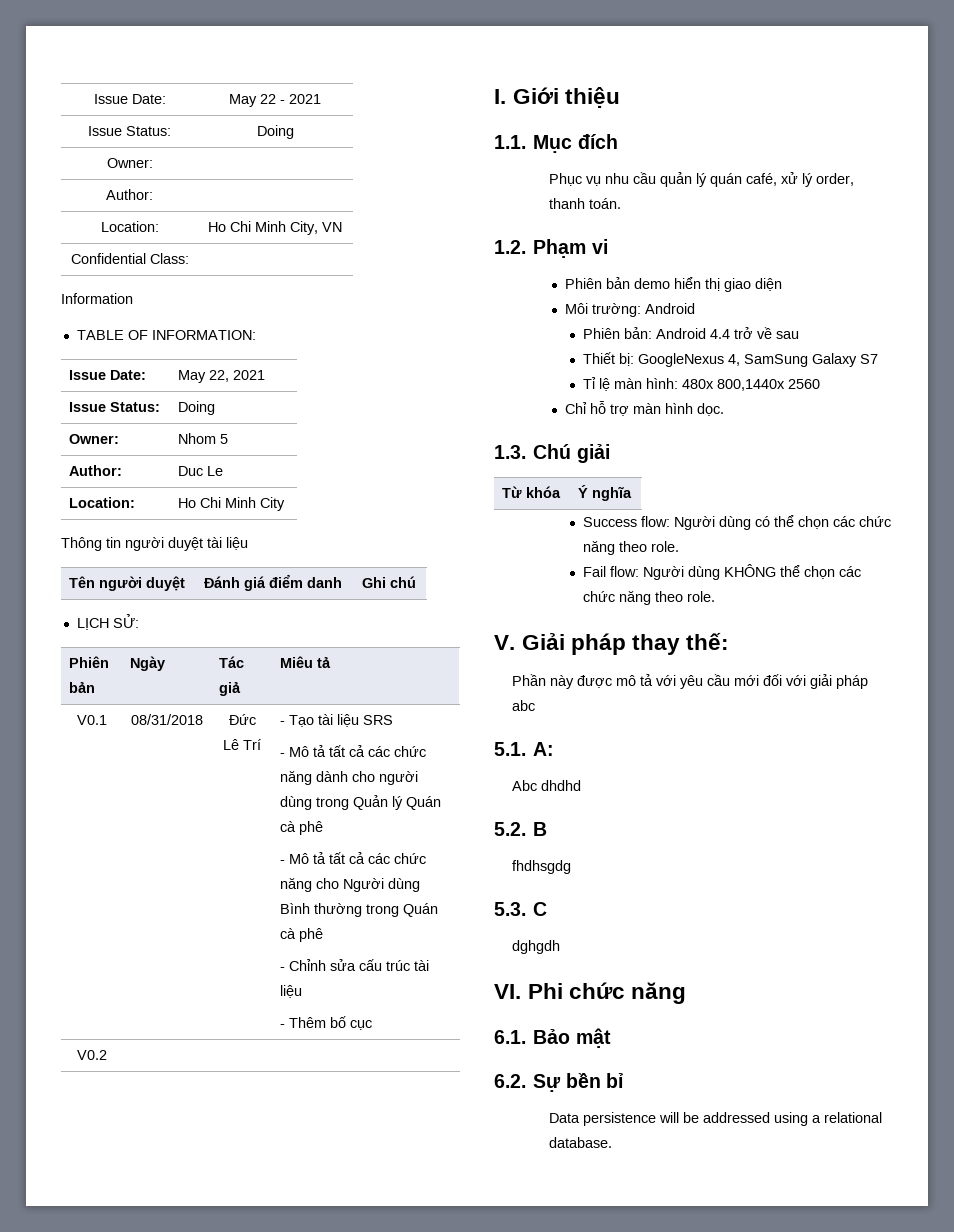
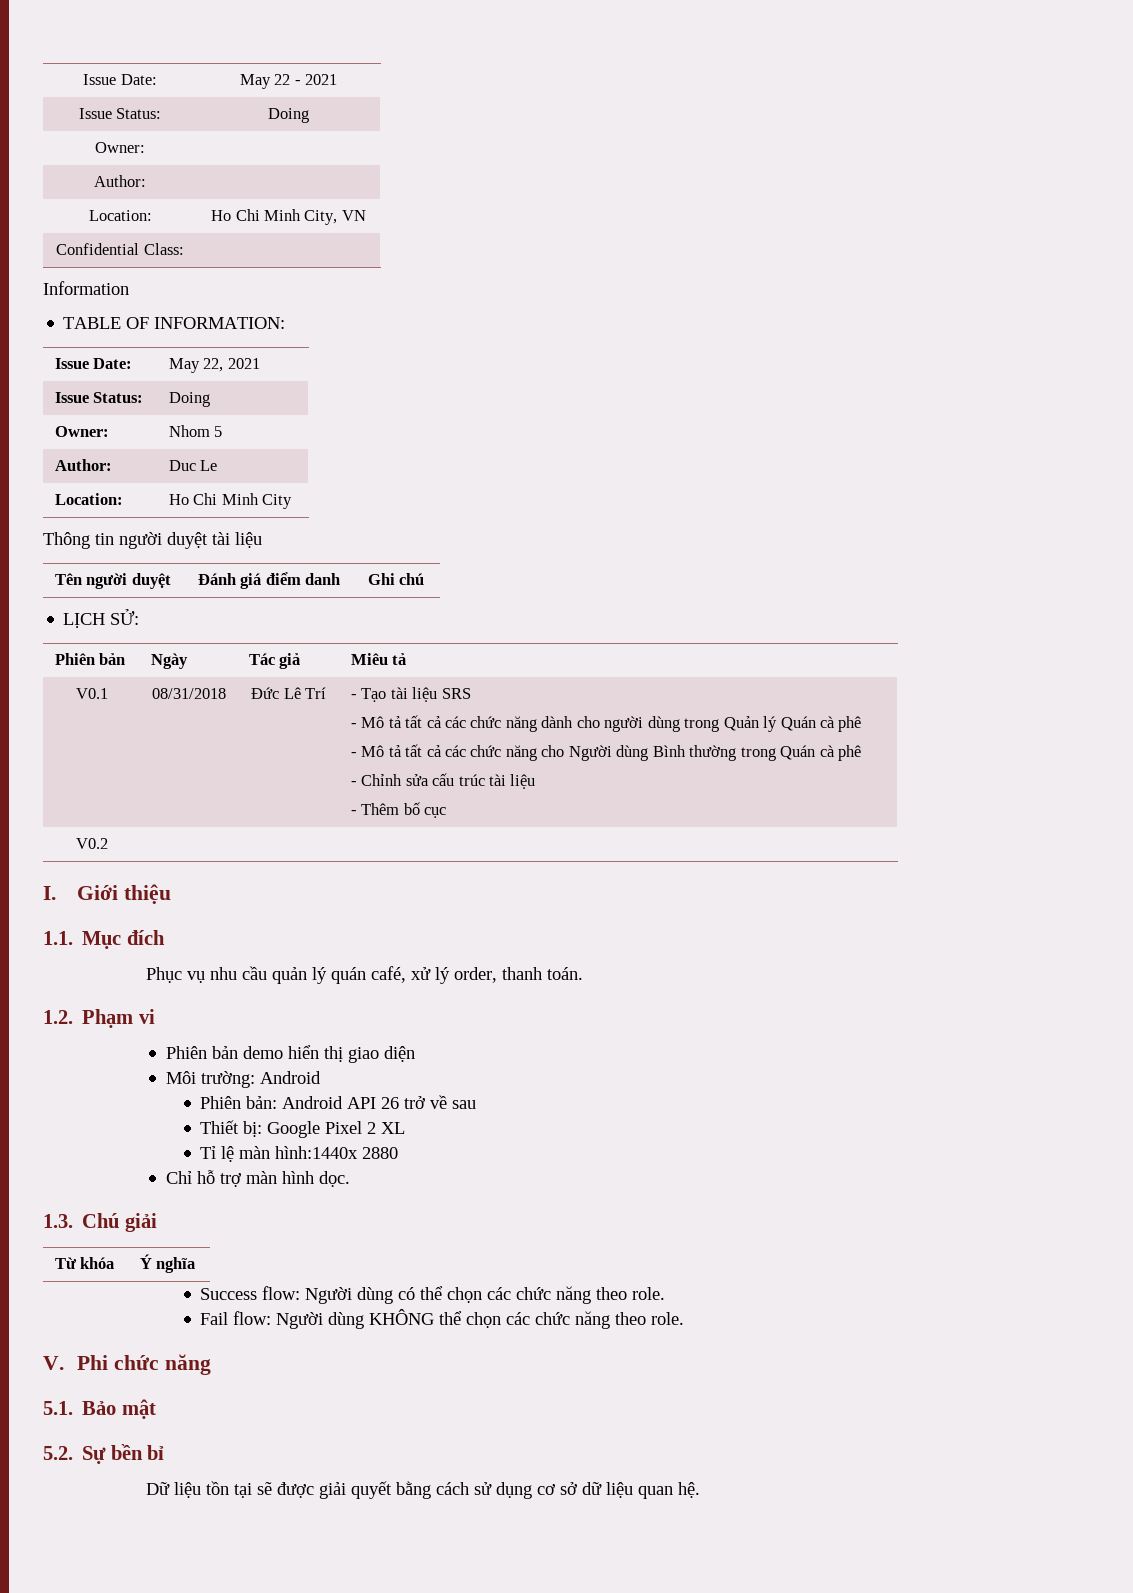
[709,329,730,339] 4.4 -> [347,1097,400,1109] API 26
[637,353,878,367] GoogleNexus 4, SamSung Galaxy S7 -> [267,1121,406,1138] Google Pixel 2 XL
[645,378,820,391] hình: 480x 800,1440x 2560 -> [275,1146,399,1159] hình:1440x 2880
[522,632,730,655] [512,674,869,689] [512,700,536,711] [494,742,555,756] [512,780,582,791] [494,822,548,836] [512,860,572,874] [494,902,548,916] [512,940,561,954] [494,984,521,999] Giải pháp thay thế: // Phần này được mô tả với yêu cầu mới đối với giải pháp abc // 5.1. A: // Abc dhdhd // 5.2. B // fhdhsgdg // 5.3. C // dghgdh // VI. -> (64, 1363) none
[494,1030,526,1044] 6.1. -> [43,1401,73,1415] 5.1.
[494,1074,526,1088] 6.2. -> [43,1446,73,1460] 5.2.
[548,1112,882,1126] [548,1137,612,1148] Data persistence will be addressed using a relational database. -> [145,1481,700,1499] Dữ liệu tồn tại sẽ được giải quyết bằng cách sử dụng cơ sở dữ liệu quan hệ.

